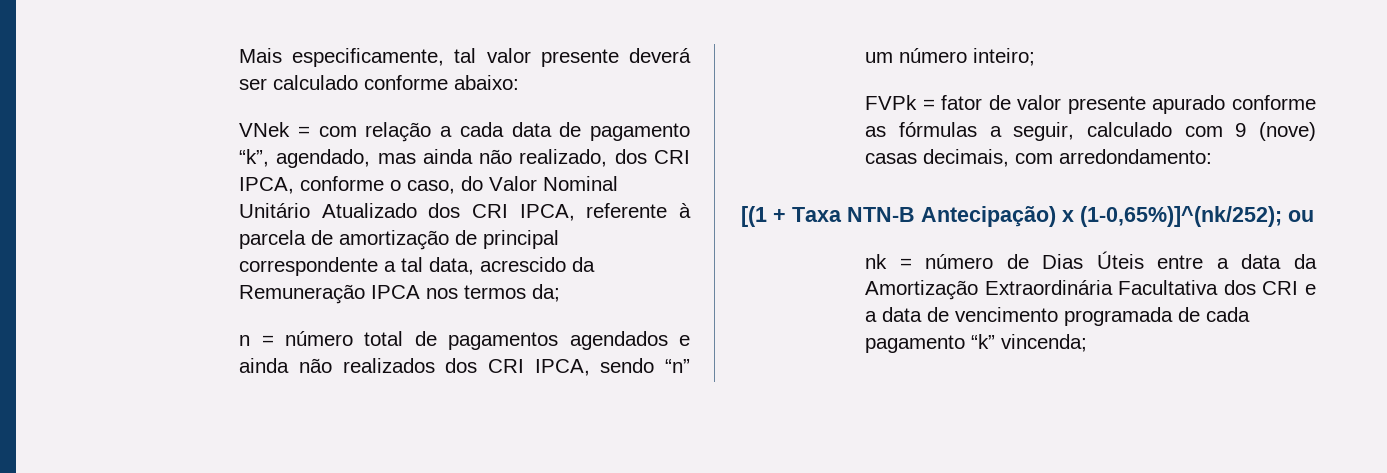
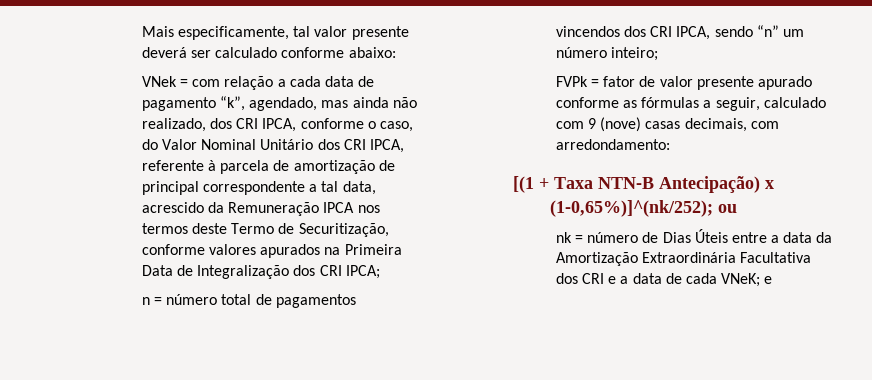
[321,203,417,218] Atualizado -> (314, 144) none
[532,284,561,302] da; -> [191,223,389,237] [141,244,402,258] [141,265,380,279] deste Termo de Securitização, conforme valores apurados na Primeira Data de Integralização dos CRI IPCA;
[569,331,690,350] [239,358,435,373] agendados e ainda não realizados -> [555,26,620,37] vincendos
[955,307,1251,326] [865,334,1088,353] vencimento programada de cada pagamento “k” vincenda; -> [685,273,773,287] cada VNeK; e

